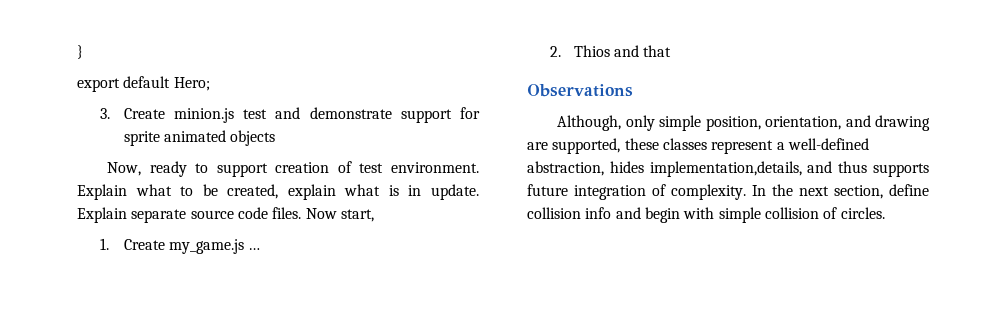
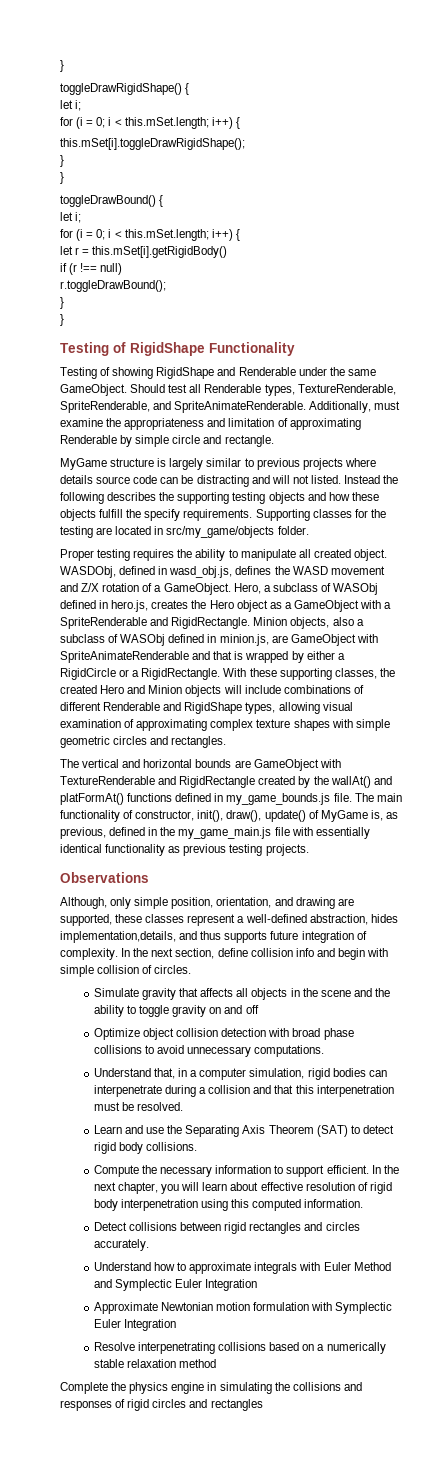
[77,45,83,59] [77,76,210,92] [100,107,480,123] [123,130,276,146] [107,161,480,177] [77,184,479,200] [77,207,374,223] [100,238,261,254] [550,45,672,57] } // export default Hero; // 3. Create minion.js test and demonstrate support for sprite animated objects // Now, ready to support creation of test environment. Explain what to be created, explain what is in update. Explain separate source code files. Now start, // 1. Create my_game.js … // 2. Thios and that -> [60,60,64,72] [60,83,190,95] [60,100,82,111] [60,117,240,129] [60,138,245,150] [60,155,64,167] [60,172,64,184] [60,195,164,207] [60,212,82,223] [60,229,240,241] [60,246,228,258] [60,263,123,275] [60,280,166,292] [60,297,64,309] [60,314,64,326] [60,342,295,356] [60,367,376,379] [60,384,396,396] [60,401,401,413] [60,418,361,430] [60,435,274,447] [60,458,376,470] [60,475,399,487] [60,492,379,504] [60,509,386,521] [60,526,309,538] [60,549,387,561] [60,566,385,578] [60,583,379,595] [60,600,392,612] [60,617,364,629] [60,634,378,646] [60,651,345,663] [60,668,395,680] [60,685,364,697] [60,702,353,714] [60,719,390,731] [60,736,227,748] [60,759,341,771] [60,776,392,788] [60,793,402,805] [60,810,398,822] [60,827,370,839] [60,844,309,856] } // toggleDrawRigidShape() { // let i; // for (i = 0; i < this.mSet.length; i++) { // this.mSet[i].toggleDrawRigidShape(); // } // } // toggleDrawBound() { // let i; // for (i = 0; i < this.mSet.length; i++) { // let r = this.mSet[i].getRigidBody() // if (r !== null) // r.toggleDrawBound(); // } // } // Testing of RigidShape Functionality // Testing of showing RigidShape and Renderable under the same GameObject. Should test all Renderable types, TextureRenderable, SpriteRenderable, and SpriteAnimateRenderable. Additionally, must examine the appropriateness and limitation of approximating Renderable by simple circle and rectangle. // MyGame structure is largely similar to previous projects where details source code can be distracting and will not listed. Instead the following describes the supporting testing objects and how these objects fulfill the specify requirements. Supporting classes for the testing are located in src/my_game/objects folder. // Proper testing requires the ability to manipulate all created object. WASDObj, defined in wasd_obj.js, defines the WASD movement and Z/X rotation of a GameObject. Hero, a subclass of WASObj defined in hero.js, creates the Hero object as a GameObject with a SpriteRenderable and RigidRectangle. Minion objects, also a subclass of WASObj defined in minion.js, are GameObject with SpriteAnimateRenderable and that is wrapped by either a RigidCircle or a RigidRectangle. With these supporting classes, the created Hero and Minion objects will include combinations of different Renderable and RigidShape types, allowing visual examination of approximating complex texture shapes with simple geometric circles and rectangles. // The vertical and horizontal bounds are GameObject with TextureRenderable and RigidRectangle created by the wallAt() and platFormAt() functions defined in my_game_bounds.js file. The main functionality of constructor, init(), draw(), update() of MyGame is, as previous, defined in the my_game_main.js file with essentially identical functionality as previous testing projects.
(885, 213) none -> [93,988,391,1000] [93,1005,259,1017] [93,1028,354,1040] [93,1045,325,1057] [93,1068,387,1080] [93,1085,394,1097] [93,1102,184,1111] [93,1125,394,1137] [93,1142,198,1154] [93,1165,399,1177] [93,1182,392,1194] [93,1199,364,1211] [93,1222,360,1234] [93,1239,149,1251] [93,1262,391,1274] [93,1279,258,1291] [93,1302,393,1314] [93,1319,177,1331] [93,1342,386,1354] [93,1359,217,1368] [60,1382,362,1394] [60,1399,263,1411] // Simulate gravity that affects all objects in the scene and the ability to toggle gravity on and off // Optimize object collision detection with broad phase collisions to avoid unnecessary computations. // Understand that, in a computer simulation, rigid bodies can interpenetrate during a collision and that this interpenetration must be resolved. // Learn and use the Separating Axis Theorem (SAT) to detect rigid body collisions. // Compute the necessary information to support efficient. In the next chapter, you will learn about effective resolution of rigid body interpenetration using this computed information. // Detect collisions between rigid rectangles and circles accurately. // Understand how to approximate integrals with Euler Method and Symplectic Euler Integration // Approximate Newtonian motion formulation with Symplectic Euler Integration // Resolve interpenetrating collisions based on a numerically stable relaxation method // Complete the physics engine in simulating the collisions and responses of rigid circles and rectangles

